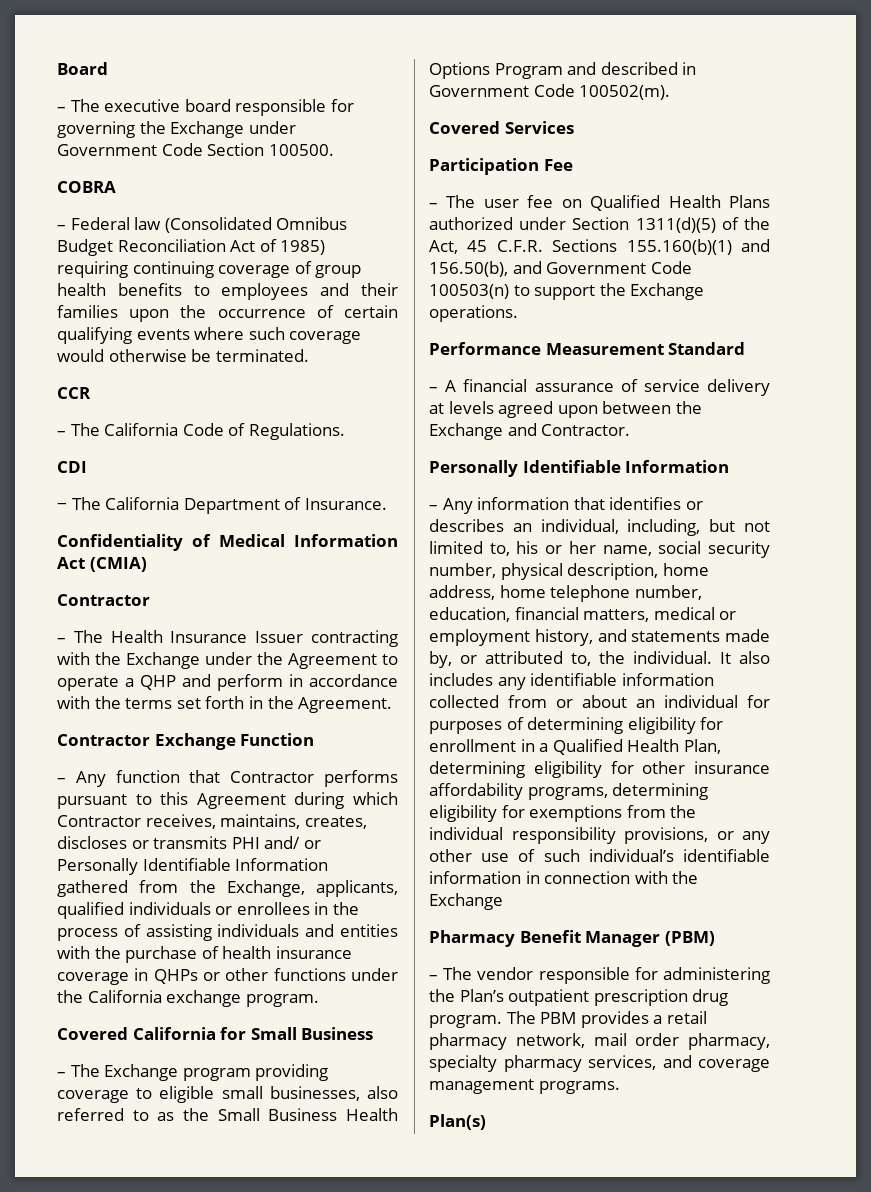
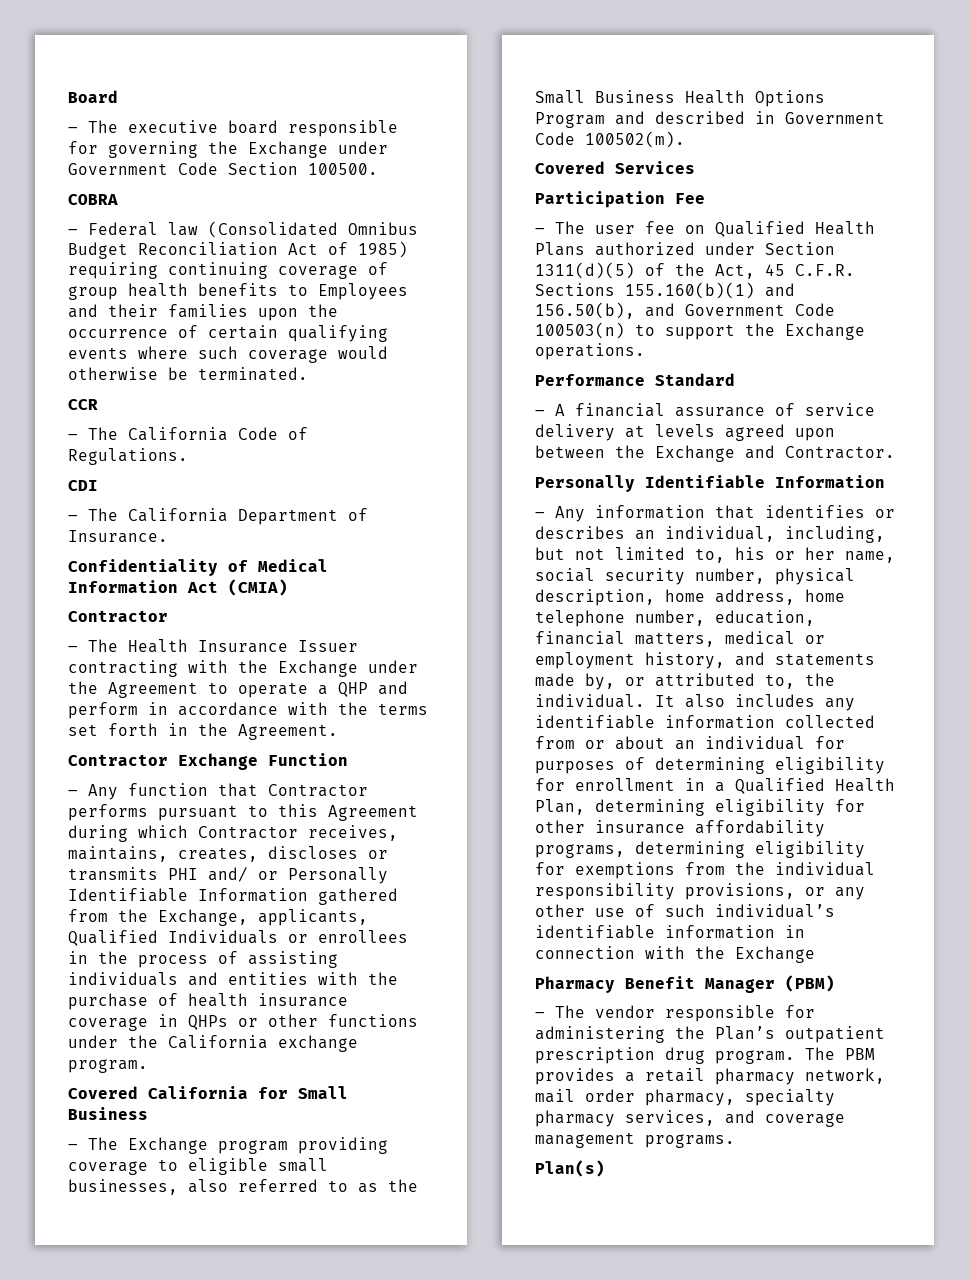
[221,283,309,300] employees -> [318,283,408,300] Employees
[57,902,211,919] qualified individuals -> [68,930,278,946] Qualified Individuals
[545,343,664,355] Measurement -> (645, 380) none

